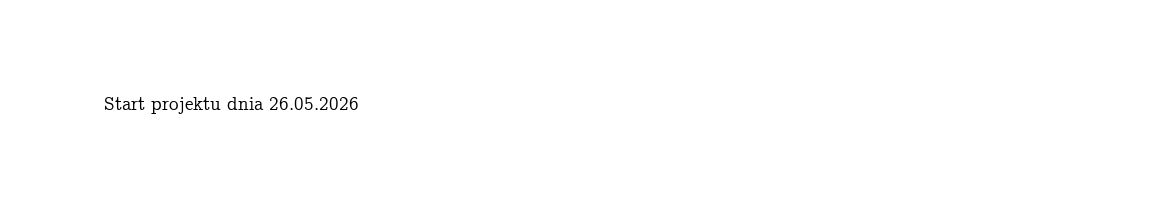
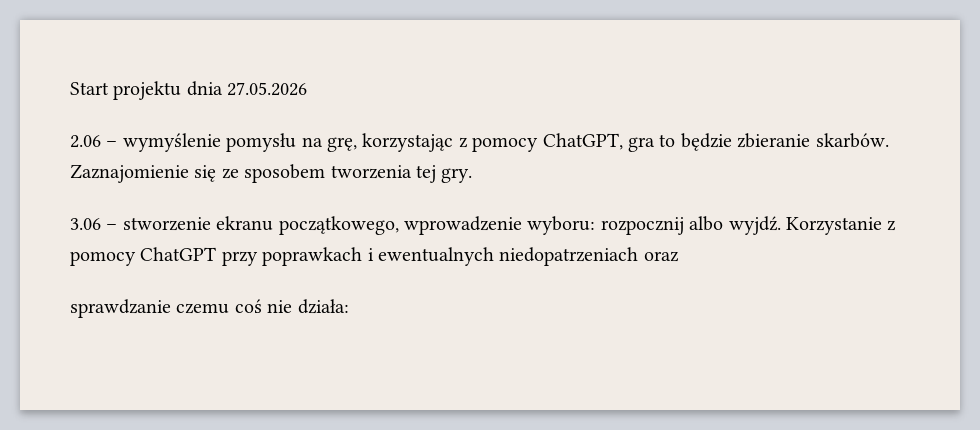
[269,97,359,110] 26.05.2026 -> [227,82,308,96] [70,133,889,152] [70,164,473,183] [70,216,897,235] [70,247,679,266] [70,299,349,318] 27.05.2026 // 2.06 – wymyślenie pomysłu na grę, korzystając z pomocy ChatGPT, gra to będzie zbieranie skarbów. Zaznajomienie się ze sposobem tworzenia tej gry. // 3.06 – stworzenie ekranu początkowego, wprowadzenie wyboru: rozpocznij albo wyjdź. Korzystanie z pomocy ChatGPT przy poprawkach i ewentualnych niedopatrzeniach oraz // sprawdzanie czemu coś nie działa:

